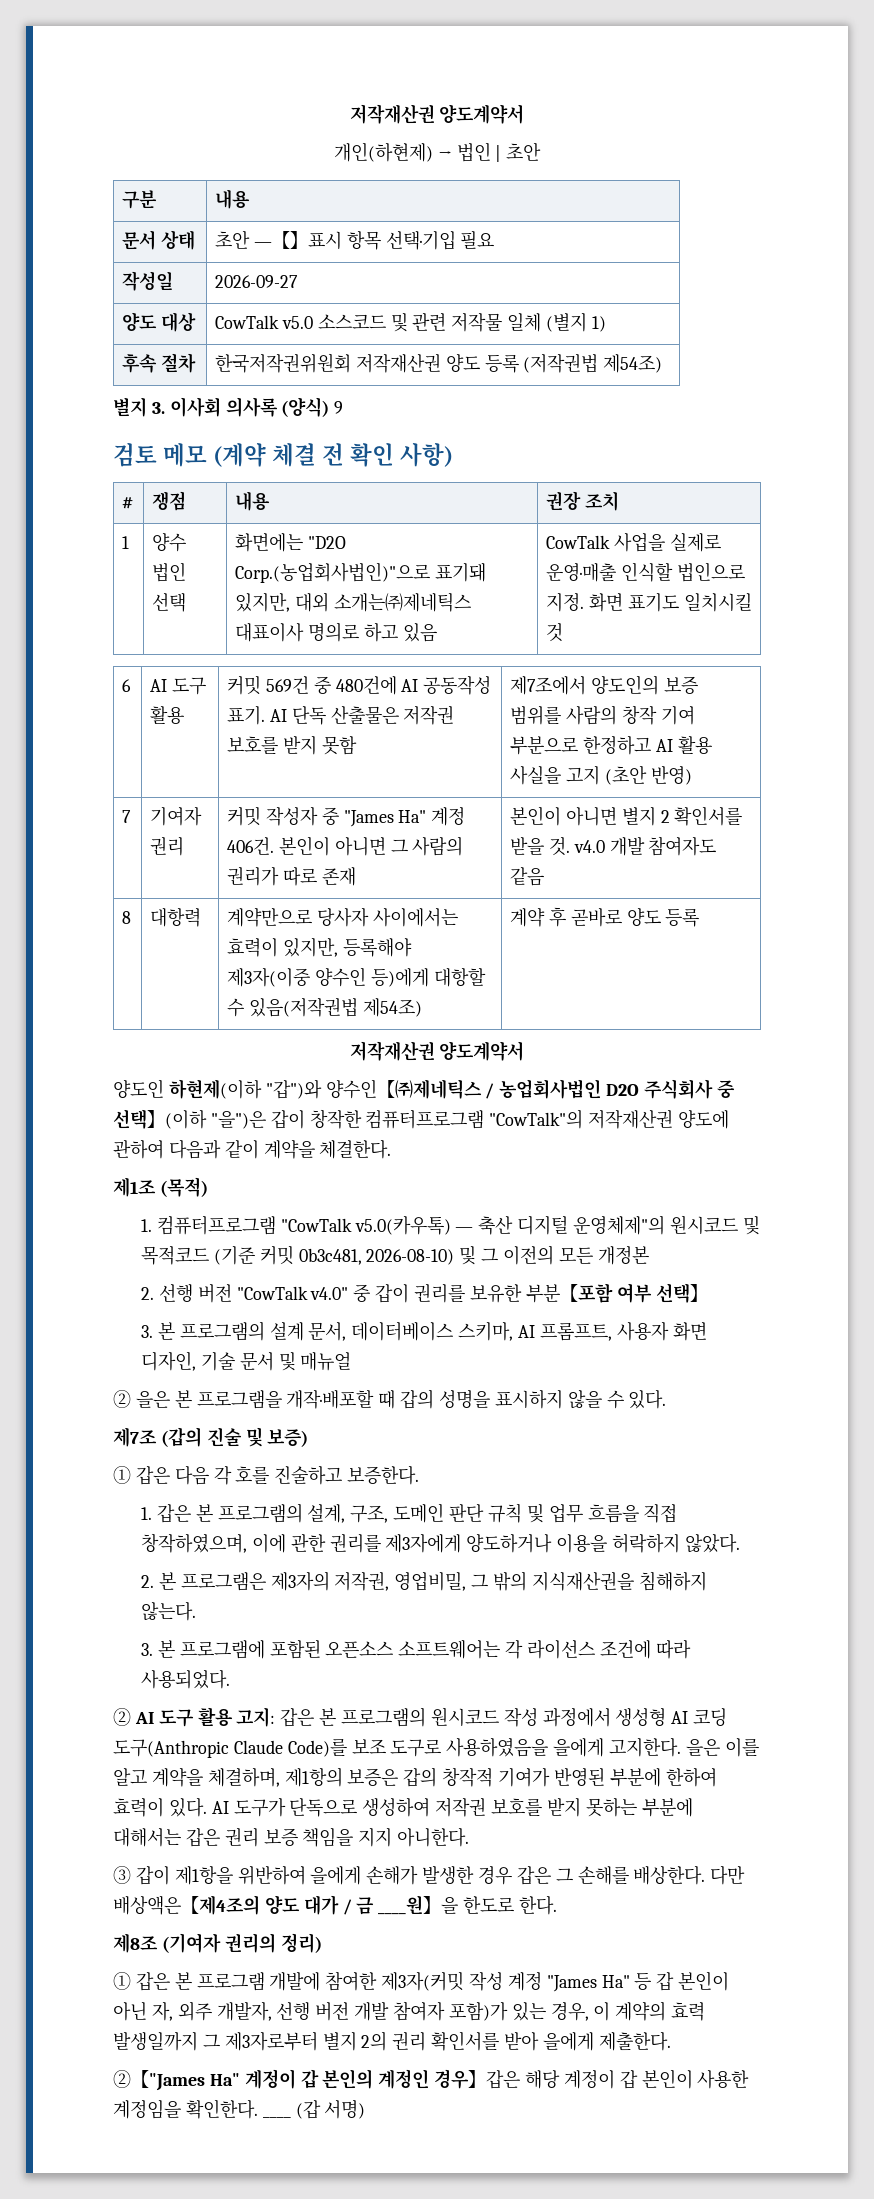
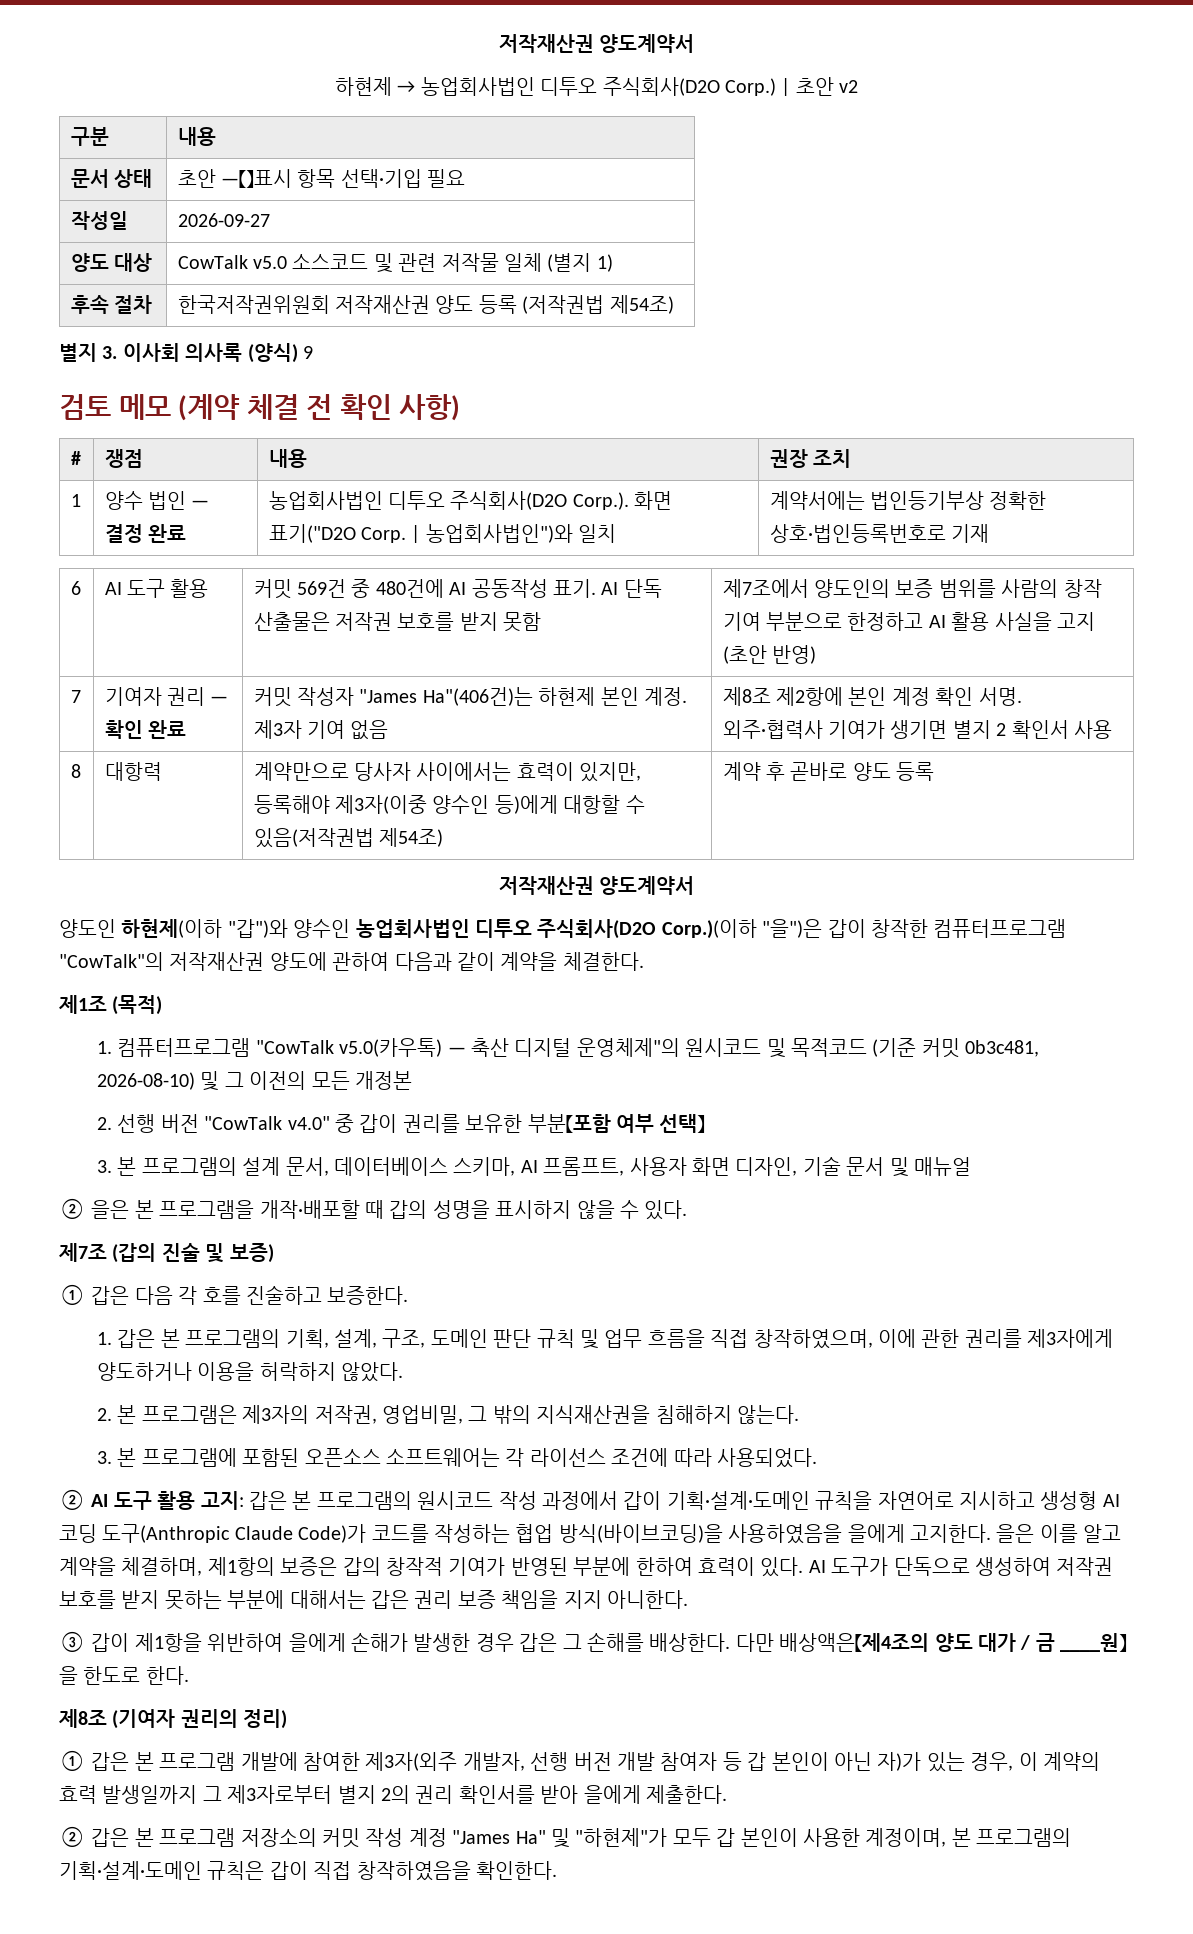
[349,104,525,124] [333,142,542,162] 저작재산권 양도계약서 // 개인(하현제) → 법인 | 초안 -> [498,34,695,53] [334,77,859,96] 저작재산권 양도계약서 // 하현제 → 농업회사법인 디투오 주식회사(D2O Corp.) | 초안 v2
[152,593,187,612] [235,533,346,552] [235,562,486,583] [235,592,471,612] [235,622,437,642] [546,533,721,552] [546,562,745,582] [546,592,752,612] [546,622,564,642] 선택 | 화면에는 "D2O Corp.(농업회사법인)"으로 표기돼 있지만, 대외 소개는㈜제네틱스 대표이사 명의로 하고 있음 | CowTalk 사업을 실제로 운영·매출 인식할 법인으로 지정. 화면 표기도 일치시킬 것 -> [191,500,210,507] [104,524,186,543] [268,491,673,510] [268,524,617,543] [769,491,1047,510] [769,524,989,543] — 결정 완료 | 농업회사법인 디투오 주식회사(D2O Corp.). 화면 표기("D2O Corp. | 농업회사법인")와 일치 | 계약서에는 법인등기부상 정확한 상호·법인등록번호로 기재
(185, 846) none -> [210,696,229,703] [104,720,186,739] — 확인 완료
[321,807,466,827] [227,836,464,856] [227,867,356,886] [510,806,743,826] [510,836,717,856] [510,867,545,886] 중 "James Ha" 계정 406건. 본인이 아니면 그 사람의 권리가 따로 존재 | 본인이 아니면 별지 2 확인서를 받을 것. v4.0 개발 참여자도 같음 -> [359,687,687,706] [253,720,389,740] [722,687,1022,706] [722,720,1112,739] "James Ha"(406건)는 하현제 본인 계정. 제3자 기여 없음 | 제8조 제2항에 본인 계정 확인 서명. 외주·협력사 기여가 생기면 별지 2 확인서 사용
[376,1079,735,1099] [113,1109,207,1129] 【㈜제네틱스 / 농업회사법인 D2O 주식회사 중 선택】(이하 -> [355,919,757,939] 농업회사법인 디투오 주식회사(D2O Corp.)(이하
(303, 1513) none -> [285,1329,329,1348] 기획,
(611, 1717) none -> [623,1491,1035,1510] 갑이 기획·설계·도메인 규칙을 자연어로 지시하고
[287,1738,442,1757] Code)를 보조 도구로 -> [298,1524,723,1543] Code)가 코드를 작성하는 협업 방식(바이브코딩)을
[381,1971,730,1992] [113,2001,212,2021] 제3자(커밋 작성 계정 "James Ha" 등 갑 본인이 아닌 자, 외주 -> [365,1752,458,1771] 제3자(외주
[448,2002,508,2021] 포함)가 -> [722,1752,922,1771] 등 갑 본인이 아닌 자)가
[131,2069,750,2091] [113,2099,366,2119] 【"James Ha" 계정이 갑 본인의 계정인 경우】갑은 해당 계정이 갑 본인이 사용한 계정임을 확인한다. ____ (갑 서명) -> [91,1828,1072,1848] [59,1861,557,1881] 갑은 본 프로그램 저장소의 커밋 작성 계정 "James Ha" 및 "하현제"가 모두 갑 본인이 사용한 계정이며, 본 프로그램의 기획·설계·도메인 규칙은 갑이 직접 창작하였음을 확인한다.

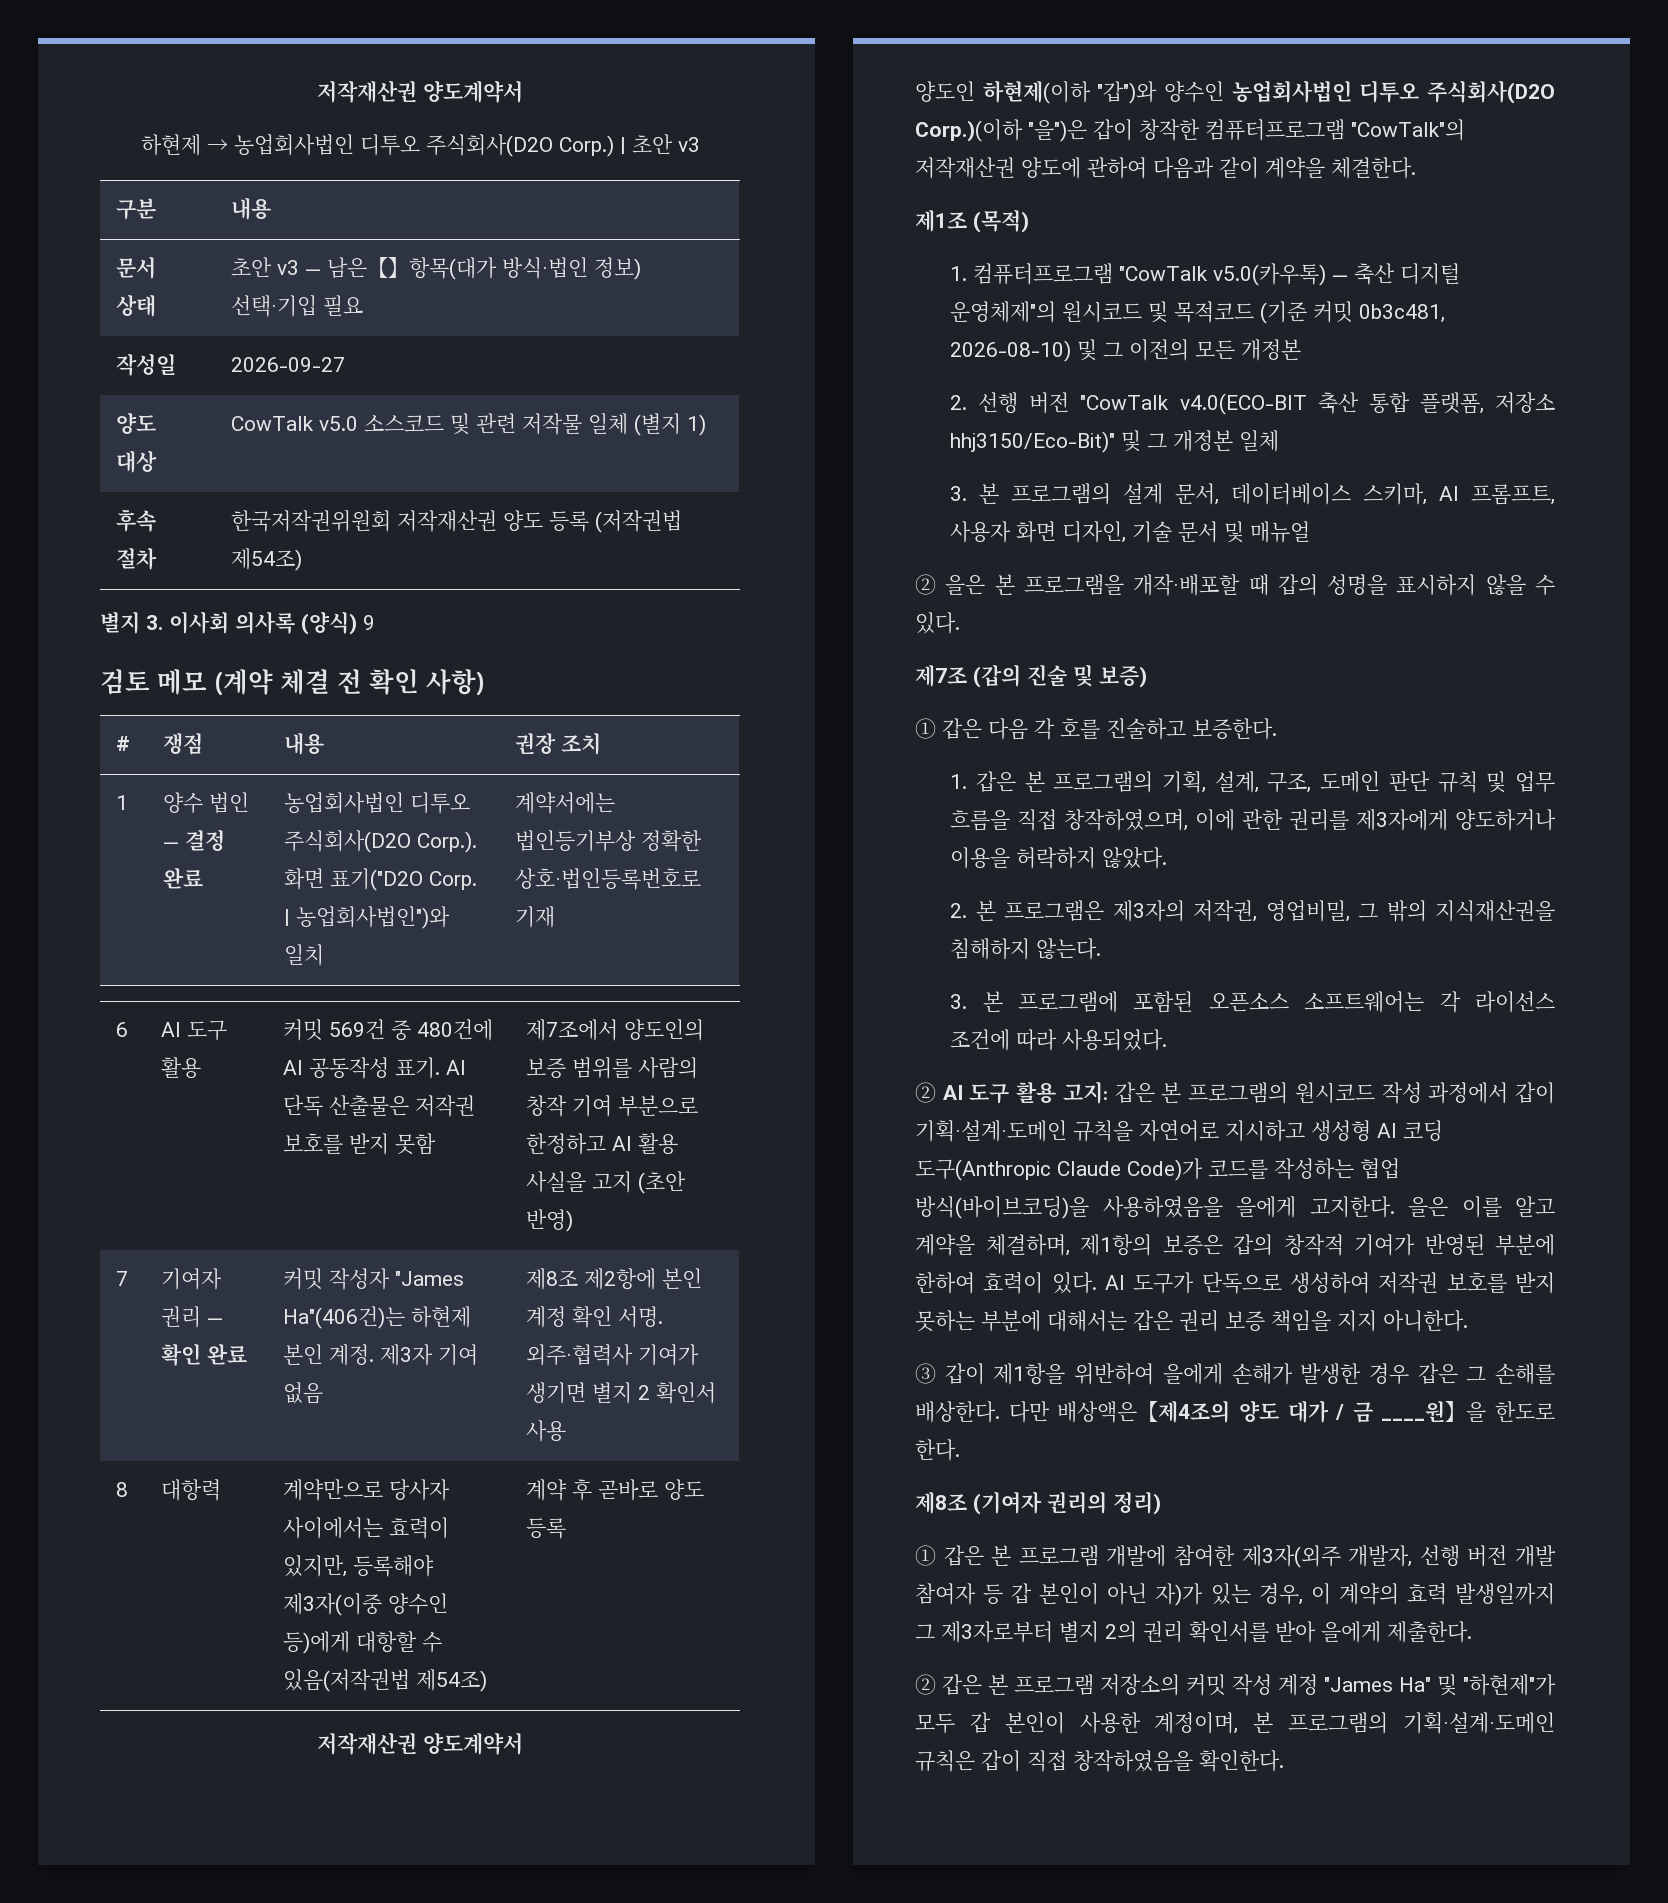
[839,80,859,93] v2 -> [677,137,700,152] v3
[220,169,336,188] —【】표시 항목 -> [277,257,642,280] v3 — 남은【】항목(대가 방식·법인 정보)
[287,1114,706,1133] v4.0" 중 갑이 권리를 보유한 부분【포함 여부 선택】 -> [1179,392,1555,415] [950,430,1280,453] v4.0(ECO-BIT 축산 통합 플랫폼, 저장소 hhj3150/Eco-Bit)" 및 그 개정본 일체

